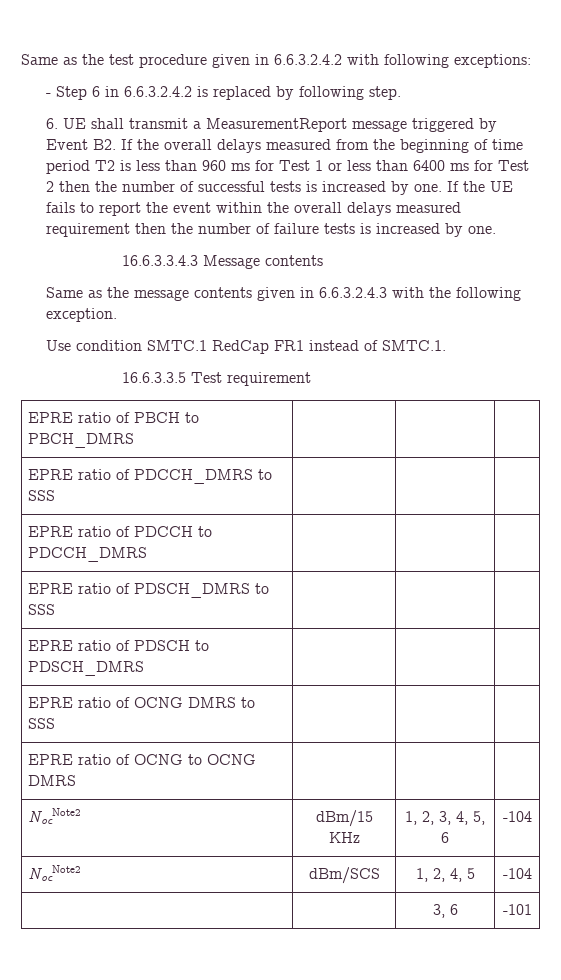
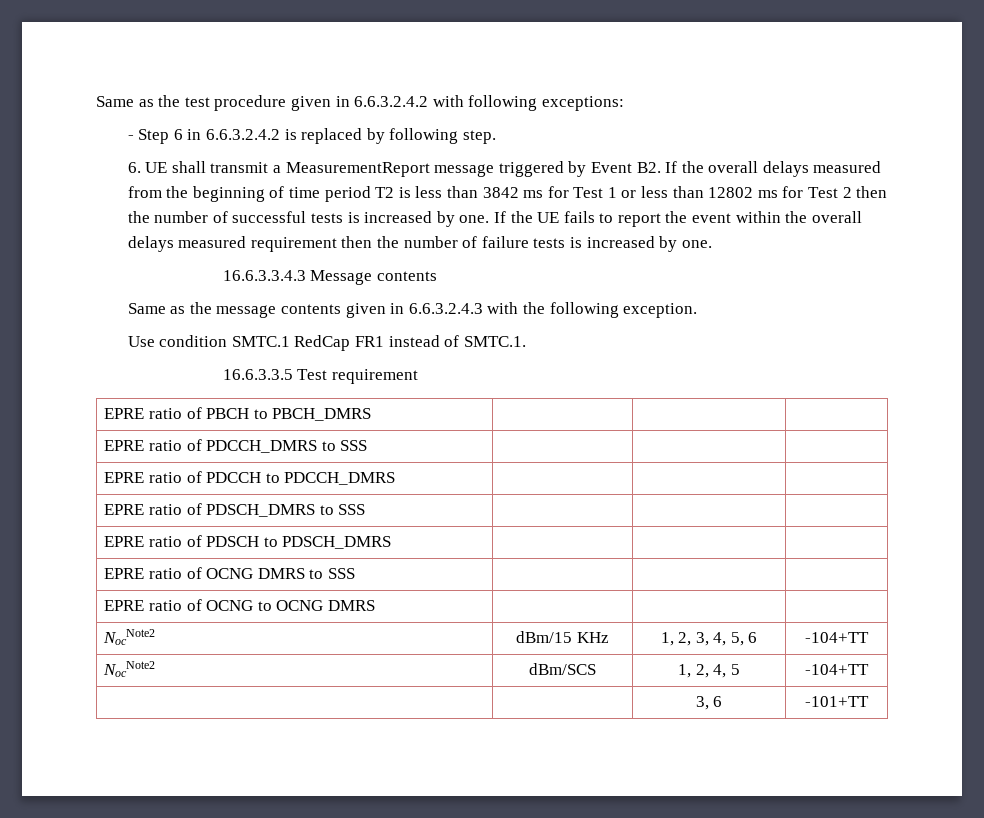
[202,160,227,171] 960 -> [482,187,519,198] 3842
[413,160,446,171] 6400 -> [708,187,754,198] 12802
[502,811,532,822] -104 -> [805,632,869,643] -104+TT
[502,868,532,879] -104 -> [805,664,869,675] -104+TT
[502,904,532,915] -101 -> [805,696,869,707] -101+TT

